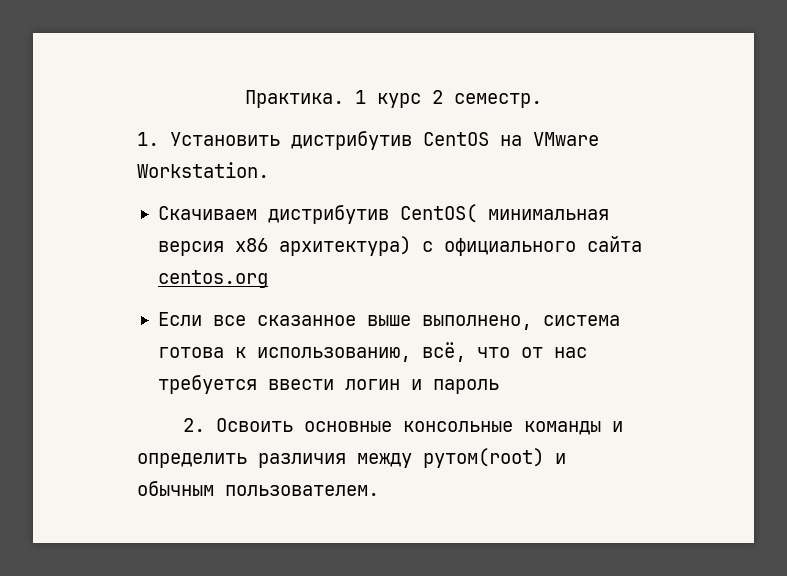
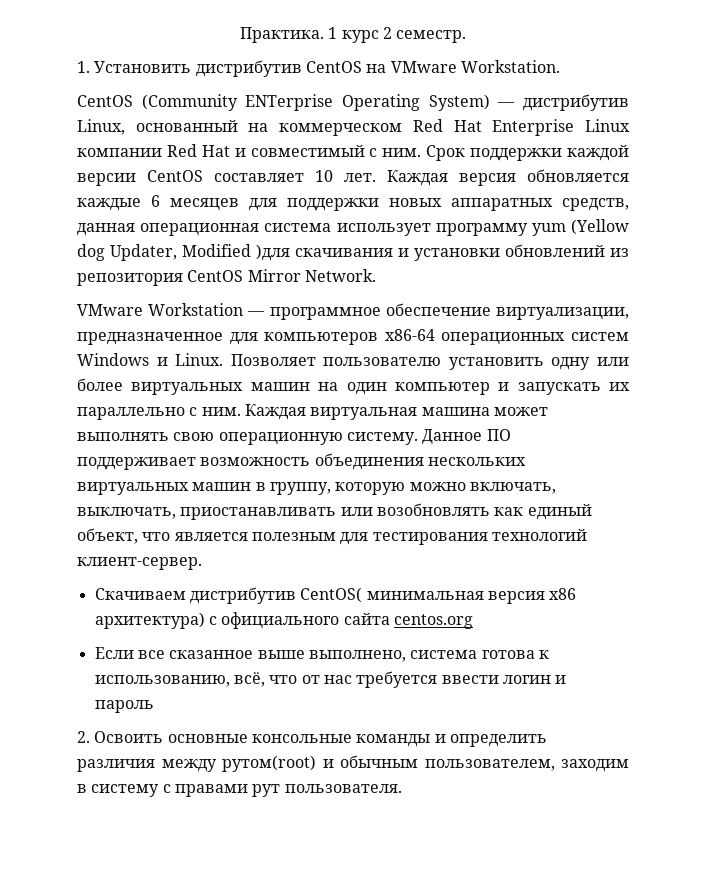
(269, 170) none -> [77,94,630,111] [77,119,630,136] [77,144,630,161] [77,169,629,186] [77,195,629,211] [77,219,630,236] [77,244,629,261] [77,269,376,286] [77,303,629,320] [77,329,629,345] [77,353,629,370] [77,378,630,395] [77,404,548,420] [77,429,511,445] [77,453,526,470] [77,482,556,495] [77,503,592,520] [77,528,587,545] [77,557,202,570] // CentOS (Community ENTerprise Operating System) — дистрибутив Linux, основанный на коммерческом Red Hat Enterprise Linux компании Red Hat и совместимый с ним. Срок поддержки каждой версии CentOS составляет 10 лет. Каждая версия обновляется каждые 6 месяцев для поддержки новых аппаратных средств, данная операционная система использует программу yum (Yellow dog Updater, Modified )для скачивания и установки обновлений из репозитория CentOS Mirror Network. // VMware Workstation — программное обеспечение виртуализации, предназначенное для компьютеров х86-64 операционных систем Windows и Linux. Позволяет пользователю установить одну или более виртуальных машин на один компьютер и запускать их параллельно с ним. Каждая виртуальная машина может выполнять свою операционную систему. Данное ПО поддерживает возможность объединения нескольких виртуальных машин в группу, которую можно включать, выключать, приостанавливать или возобновлять как единый объект, что является полезным для тестирования технологий клиент-сервер.
[225,485,379,496] пользователем. -> [424,759,629,772] [77,784,402,797] пользователем, заходим в систему с правами рут пользователя.

